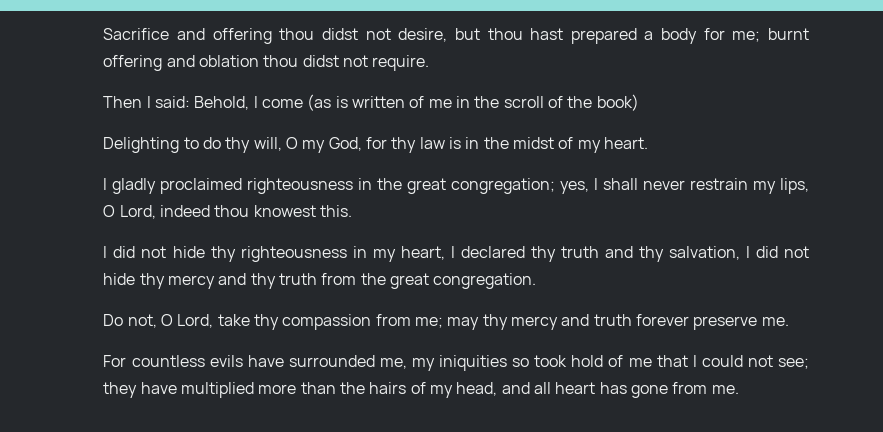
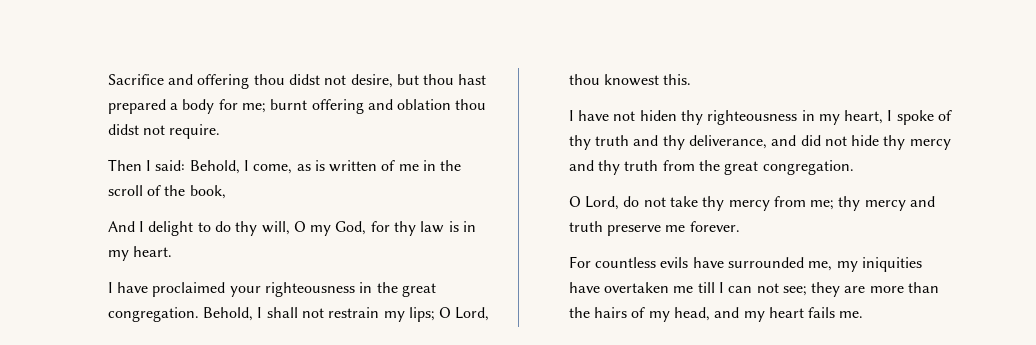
[262,94,332,111] come (as -> [253,164,311,174] come, as
[596,94,639,111] [103,137,180,153] book) // Delighting -> [189,185,226,199] [107,221,194,236] book, // And I delight
[483,137,574,149] the midst of -> (477, 226) none
[112,178,243,194] gladly proclaimed -> [116,282,261,297] have proclaimed your
[451,178,590,194] congregation; yes, -> [107,307,253,322] congregation. Behold,
[643,180,686,190] never -> [301,308,324,318] not
[780,178,810,194] [103,205,211,219] lips, O Lord, indeed -> [408,307,490,322] lips; O Lord,
[113,246,205,258] did not hide -> [577,110,677,121] have not hiden
[460,246,525,258] declared -> [896,110,953,125] spoke of
[668,246,750,260] salvation, I -> [688,135,797,149] deliverance, and
[103,314,214,328] Do not, O Lord, -> [568,196,666,210] O Lord, do not
[282,314,372,330] compassion -> [728,200,770,211] mercy
[447,317,480,330] may -> (835, 205) none
[635,314,789,330] forever preserve me. -> [606,221,740,236] preserve me forever.
[512,355,743,367] so took hold of me that I could -> [568,282,753,293] have overtaken me till I can
[140,382,255,398] have multiplied -> [844,286,866,293] are
[533,382,708,398] all heart has gone from -> [743,307,836,322] my heart fails

